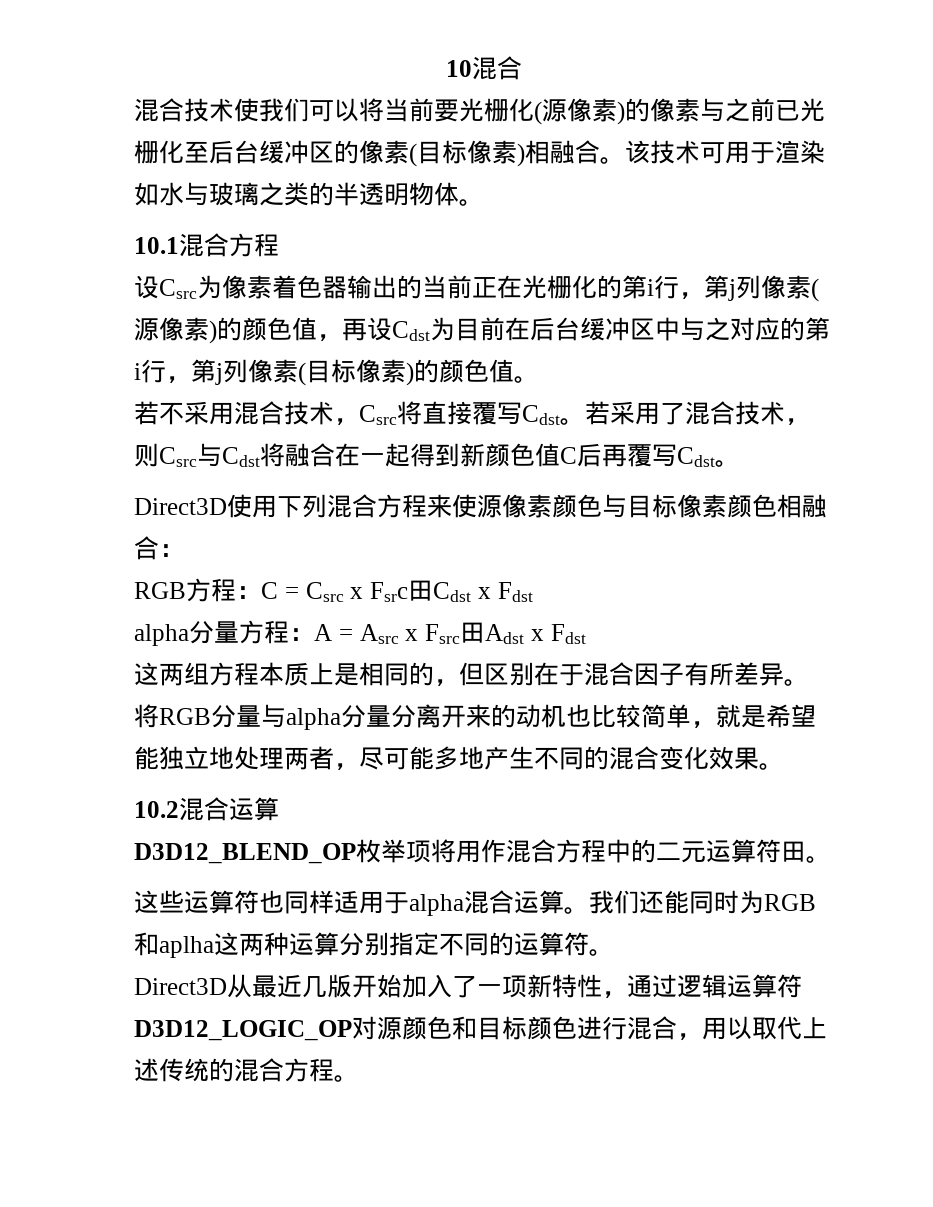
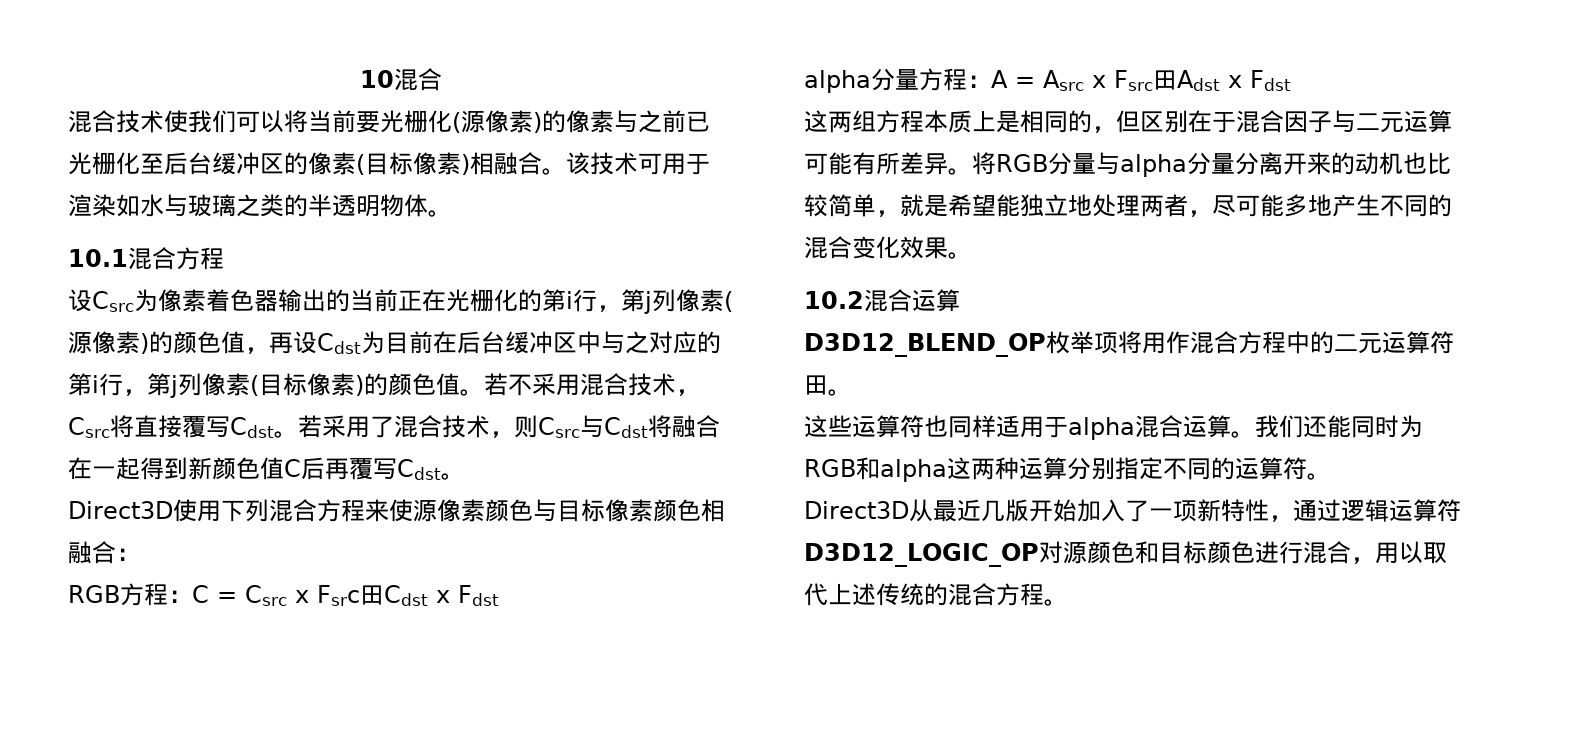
(539, 379) // -> (484, 392) none
(684, 674) none -> [1332,110,1452,133] [804,152,852,175] 与二元运算可能
[159,936,214,958] aplha -> [880,459,947,482] alpha

